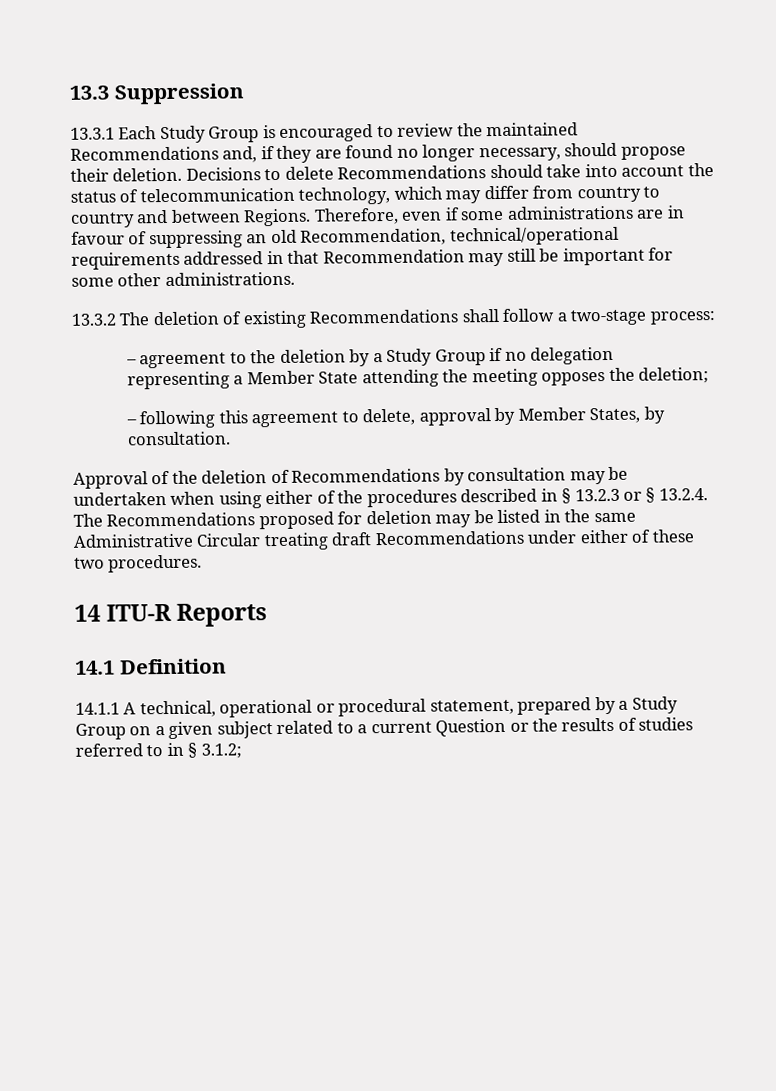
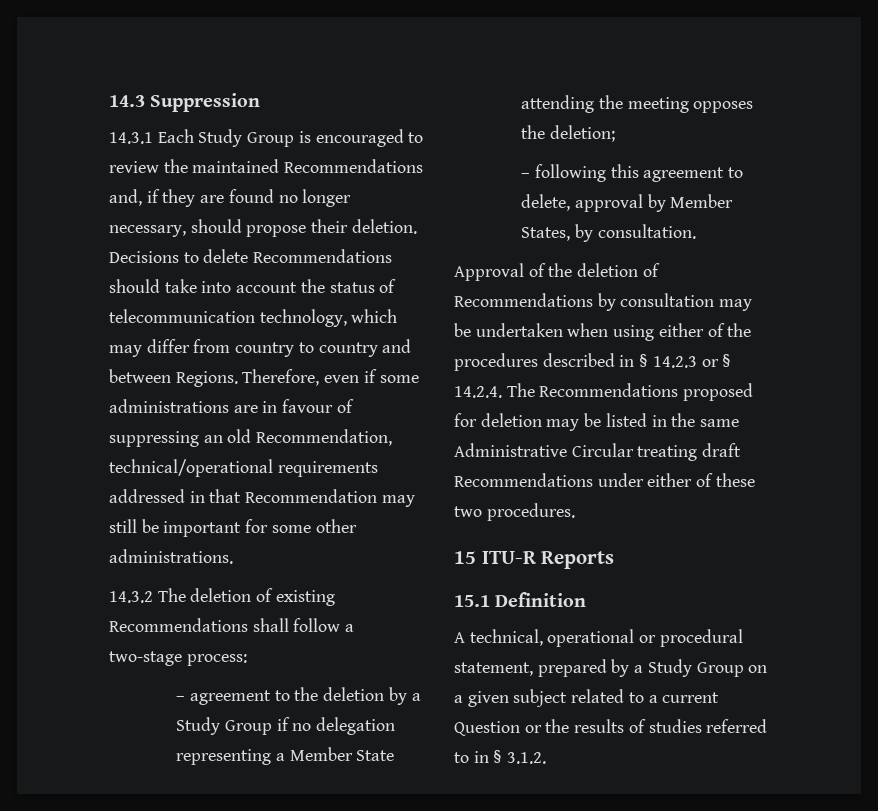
[69,85,109,100] 13.3 -> [109,95,145,107] 14.3
[70,127,115,140] 13.3.1 -> [109,132,153,144] 14.3.1
[71,313,116,326] 13.3.2 -> [109,591,153,603] 14.3.2
[574,488,620,502] 13.2.3 -> [652,356,697,368] 14.2.3
[658,488,708,501] 13.2.4. -> [454,386,502,398] 14.2.4.
[74,604,101,622] 14 -> [454,551,476,564] 15
[75,660,115,675] 14.1 -> [454,595,490,607] 15.1
[75,702,120,715] 14.1.1 -> (587, 599) none
[200,743,242,759] 3.1.2; -> [507,752,547,764] 3.1.2.

